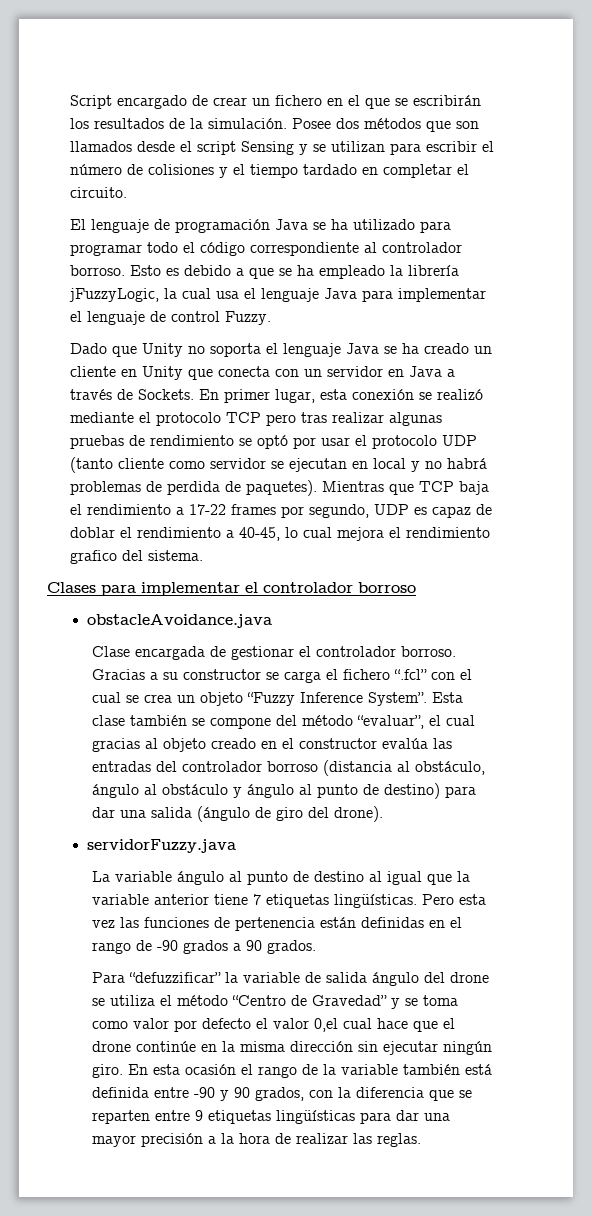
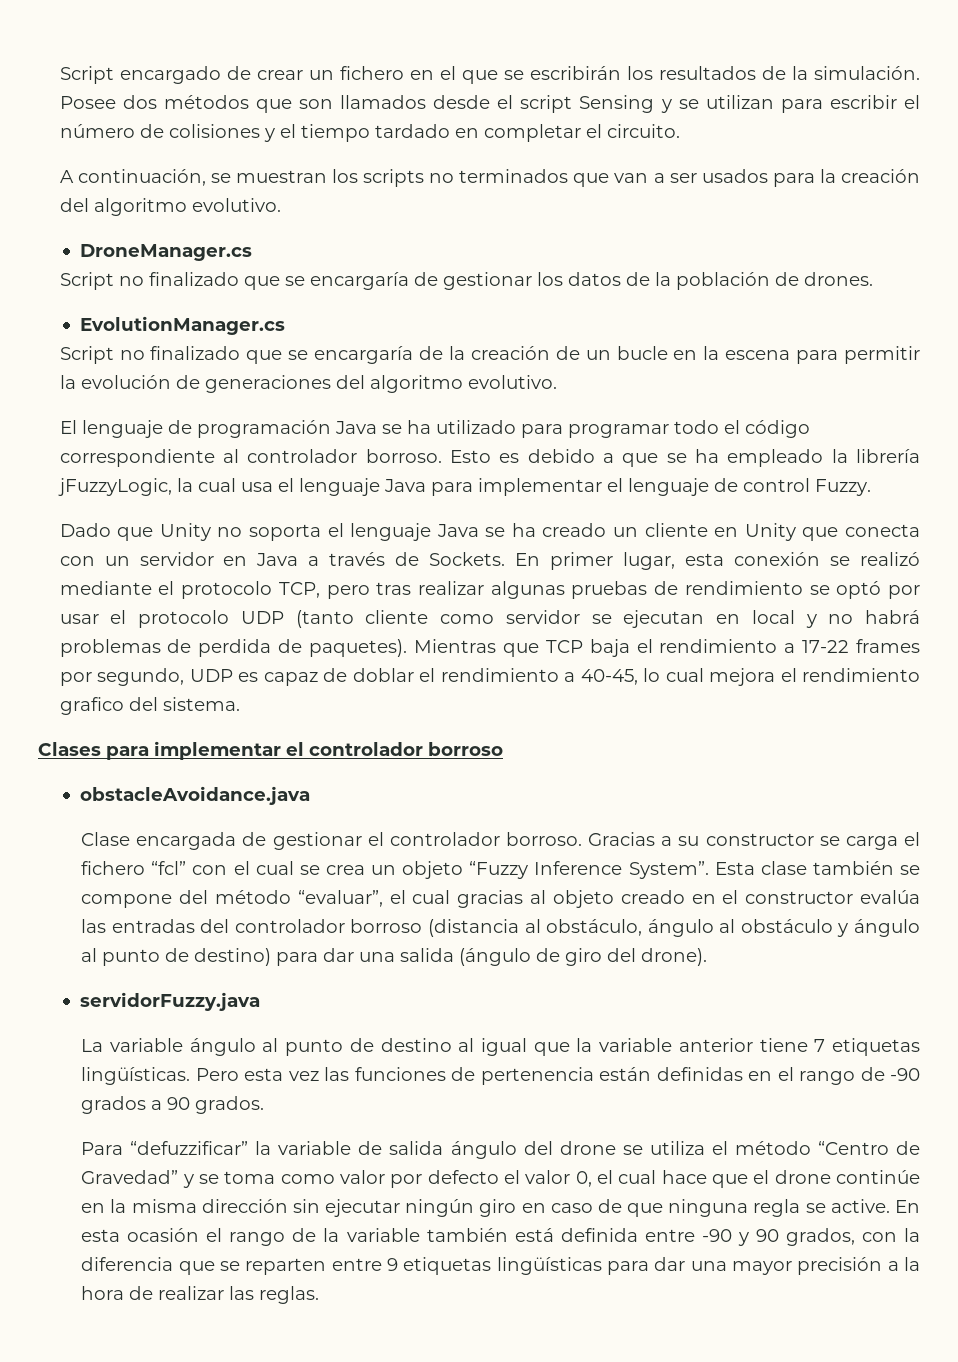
(127, 192) none -> [59,169,920,187] [59,198,281,216] [79,244,252,261] [59,272,873,290] [79,316,285,335] [59,346,921,364] [59,375,557,393] // A continuación, se muestran los scripts no terminados que van a ser usados para la creación del algoritmo evolutivo. // DroneManager.cs // Script no finalizado que se encargaría de gestionar los datos de la población de drones. // EvolutionManager.cs // Script no finalizado que se encargaría de la creación de un bucle en la escena para permitir la evolución de generaciones del algoritmo evolutivo.
[225,412,261,423] TCP -> [278,582,320,598] TCP,
[394,669,428,680] “.fcl” -> [151,861,187,875] “fcl”
[314,1018,339,1032] 0,el -> [575,1170,613,1187] 0, el
[92,1064,124,1078] giro. -> [479,1199,890,1217] giro en caso de que ninguna regla se active.

